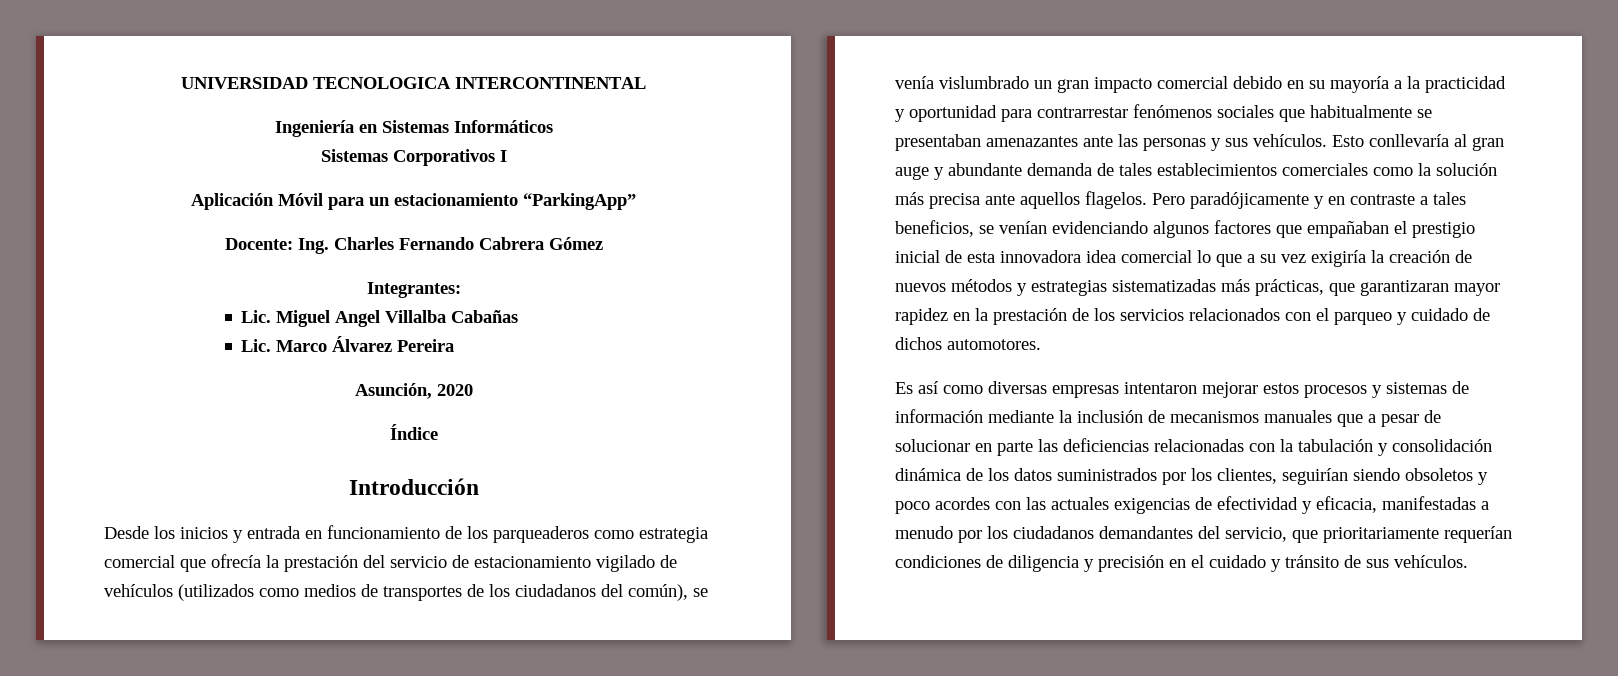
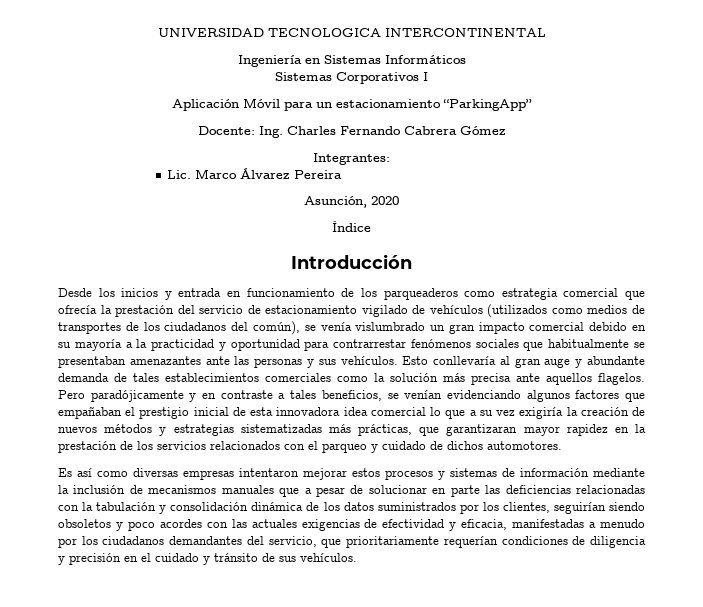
[241,310,519,327] // Lic. Miguel Angel Villalba Cabañas -> (390, 159) none

